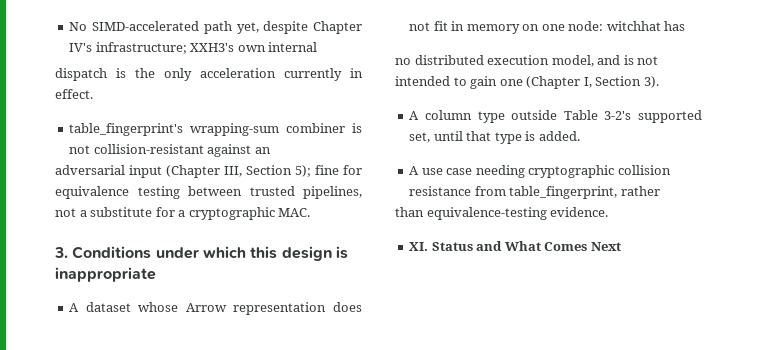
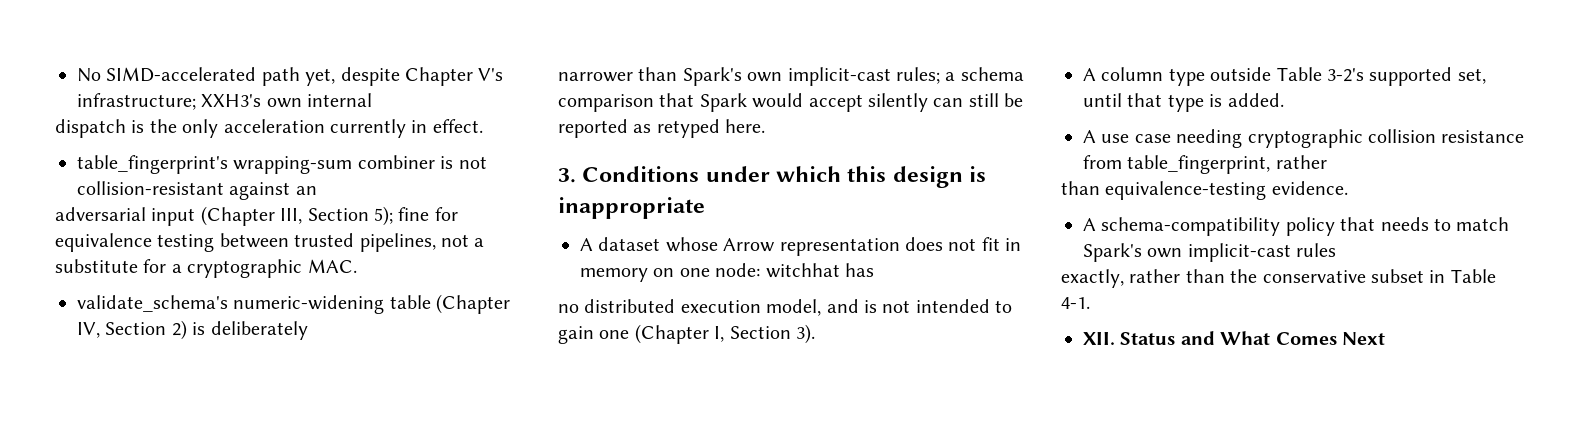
[69,43,93,52] IV's -> [478,68,504,81] V's
(311, 212) none -> [77,294,511,314] [77,320,308,340] [558,67,1024,86] [558,93,1024,112] [558,119,766,138] // validate_schema's numeric-widening table (Chapter IV, Section 2) is deliberately // narrower than Spark's own implicit-cast rules; a schema comparison that Spark would accept silently can still be reported as retyped here.
[409,242,429,251] XI. -> [1083,217,1510,236] [1083,243,1337,262] [1061,269,1496,288] [1061,297,1090,309] [1083,332,1115,345] A schema-compatibility policy that needs to match Spark's own implicit-cast rules // exactly, rather than the conservative subset in Table 4-1. // XII.

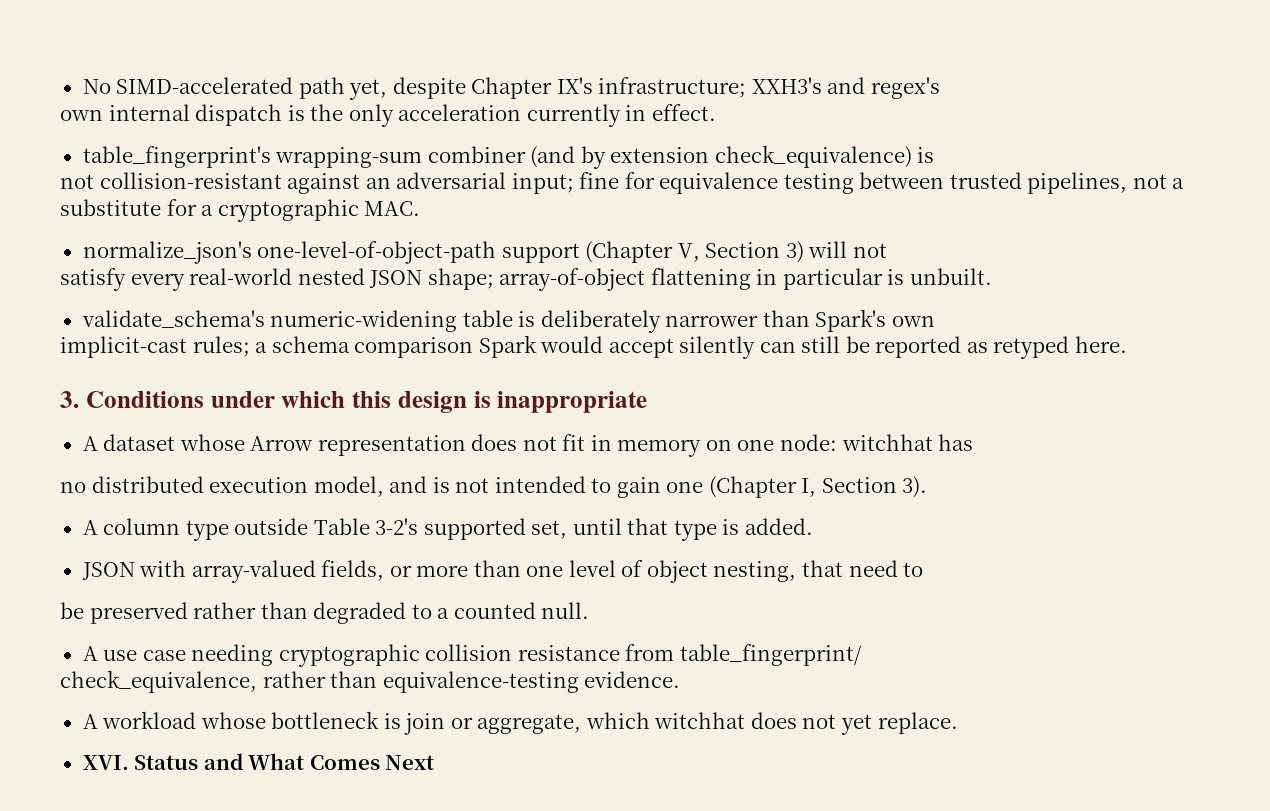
[478,68,504,81] V's -> [556,77,593,94] IX's
(262, 100) none -> [827,77,940,99] and regex's //
(373, 100) // -> (190, 112) none
[440,156,454,169] is -> [530,145,935,169] (and by extension check_equivalence) is //
[55,206,393,226] // adversarial input (Chapter III, Section 5); -> [396,172,574,194] adversarial input;
(357, 266) none -> [82,241,887,264] [60,268,992,291] // normalize_json's one-level-of-object-path support (Chapter V, Section 3) will not // satisfy every real-world nested JSON shape; array-of-object flattening in particular is unbuilt.
[436,294,511,314] [77,320,187,340] (Chapter IV, Section 2) -> (513, 318) none
(308, 330) // -> (661, 321) none
(783, 77) none -> (935, 321) //
[659,93,695,107] that -> (474, 347) none
(1284, 100) none -> [81,560,924,583] [60,602,590,624] // JSON with array-valued fields, or more than one level of object nesting, that need to // be preserved rather than degraded to a counted null.
[1127,155,1327,174] table_fingerprint, rather // -> [679,644,862,666] [60,670,326,693] table_fingerprint/ // check_equivalence, rather
[1101,217,1510,236] [1083,243,1337,262] [1061,269,1496,288] [1061,297,1090,309] [1083,332,1115,345] schema-compatibility policy that needs to match Spark's own implicit-cast rules // exactly, rather than the conservative subset in Table 4-1. // XII. -> [102,711,958,735] [82,755,129,770] workload whose bottleneck is join or aggregate, which witchhat does not yet replace. // XVI.

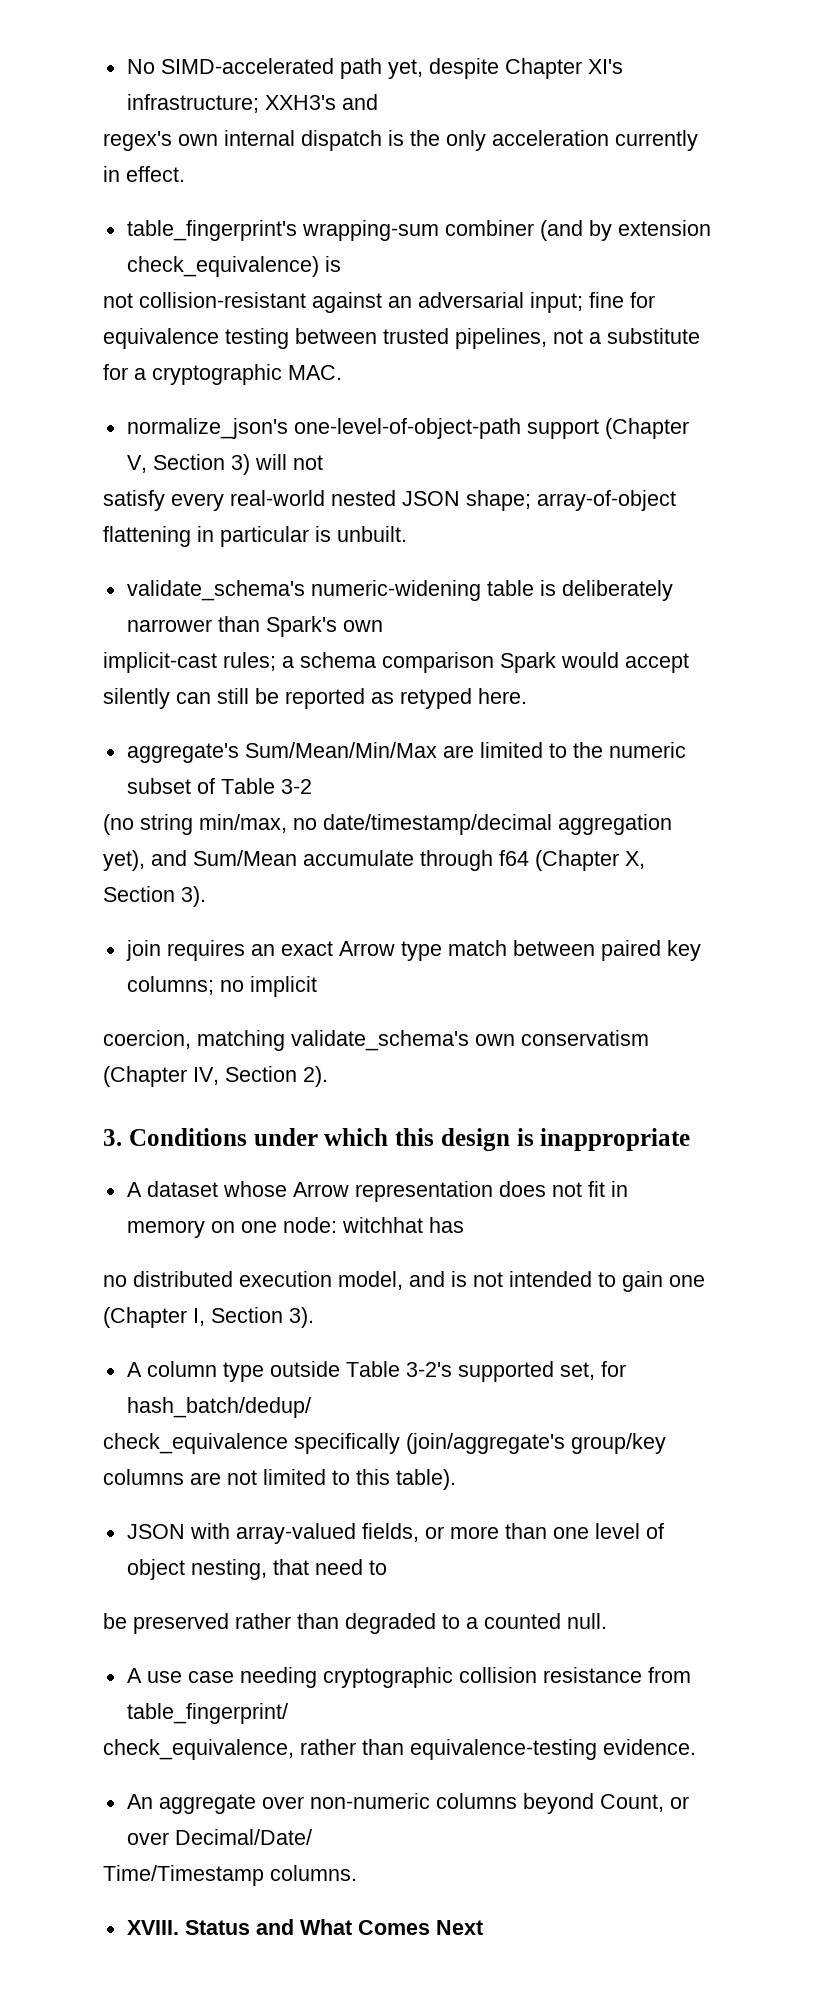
[556,77,593,94] IX's -> [587,59,623,74] XI's
(866, 85) none -> (378, 102) //
(940, 88) // -> (172, 141) none
(1128, 344) none -> [126,742,686,763] [126,778,312,794] [103,814,672,835] [103,850,645,871] [103,886,206,907] [125,940,701,961] [126,976,317,997] [103,1030,649,1051] [103,1066,328,1087] // aggregate's Sum/Mean/Min/Max are limited to the numeric subset of Table 3-2 // (no string min/max, no date/timestamp/decimal aggregation yet), and Sum/Mean accumulate through f64 (Chapter X, Section 3). // join requires an exact Arrow type match between paired key columns; no implicit // coercion, matching validate_schema's own conservatism (Chapter IV, Section 2).
[572,518,813,541] until that type is added. -> [600,1361,626,1377] [126,1397,311,1418] [103,1433,666,1454] [103,1469,456,1490] for hash_batch/dedup/ // check_equivalence specifically (join/aggregate's group/key columns are not limited to this table).
[82,711,958,735] [82,755,129,770] A workload whose bottleneck is join or aggregate, which witchhat does not yet replace. // XVI. -> [126,1793,689,1814] [126,1829,312,1845] [103,1865,357,1886] [126,1920,179,1935] An aggregate over non-numeric columns beyond Count, or over Decimal/Date/ // Time/Timestamp columns. // XVIII.

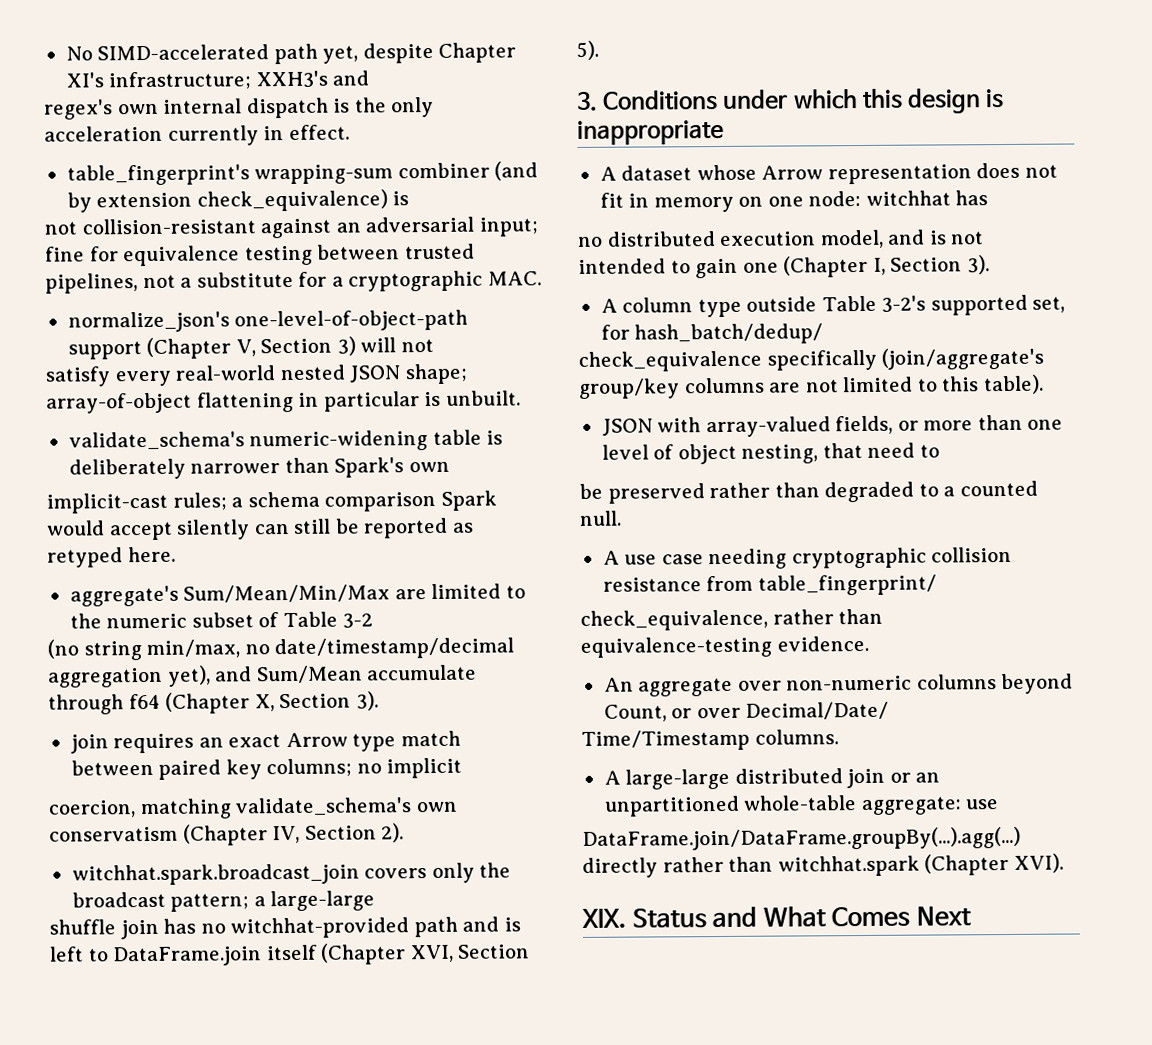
(328, 1076) none -> [71,862,512,886] [71,890,376,912] [49,916,521,940] [49,943,531,967] [576,40,599,60] // witchhat.spark.broadcast_join covers only the broadcast pattern; a large-large // shuffle join has no witchhat-provided path and is left to DataFrame.join itself (Chapter XVI, Section 5).
[126,1920,179,1935] XVIII. -> [603,768,941,790] [603,795,1000,817] [582,826,1021,851] [582,853,1064,878] [581,908,626,929] A large-large distributed join or an unpartitioned whole-table aggregate: use // DataFrame.join/DataFrame.groupBy(...).agg(...) directly rather than witchhat.spark (Chapter XVI). // XIX.

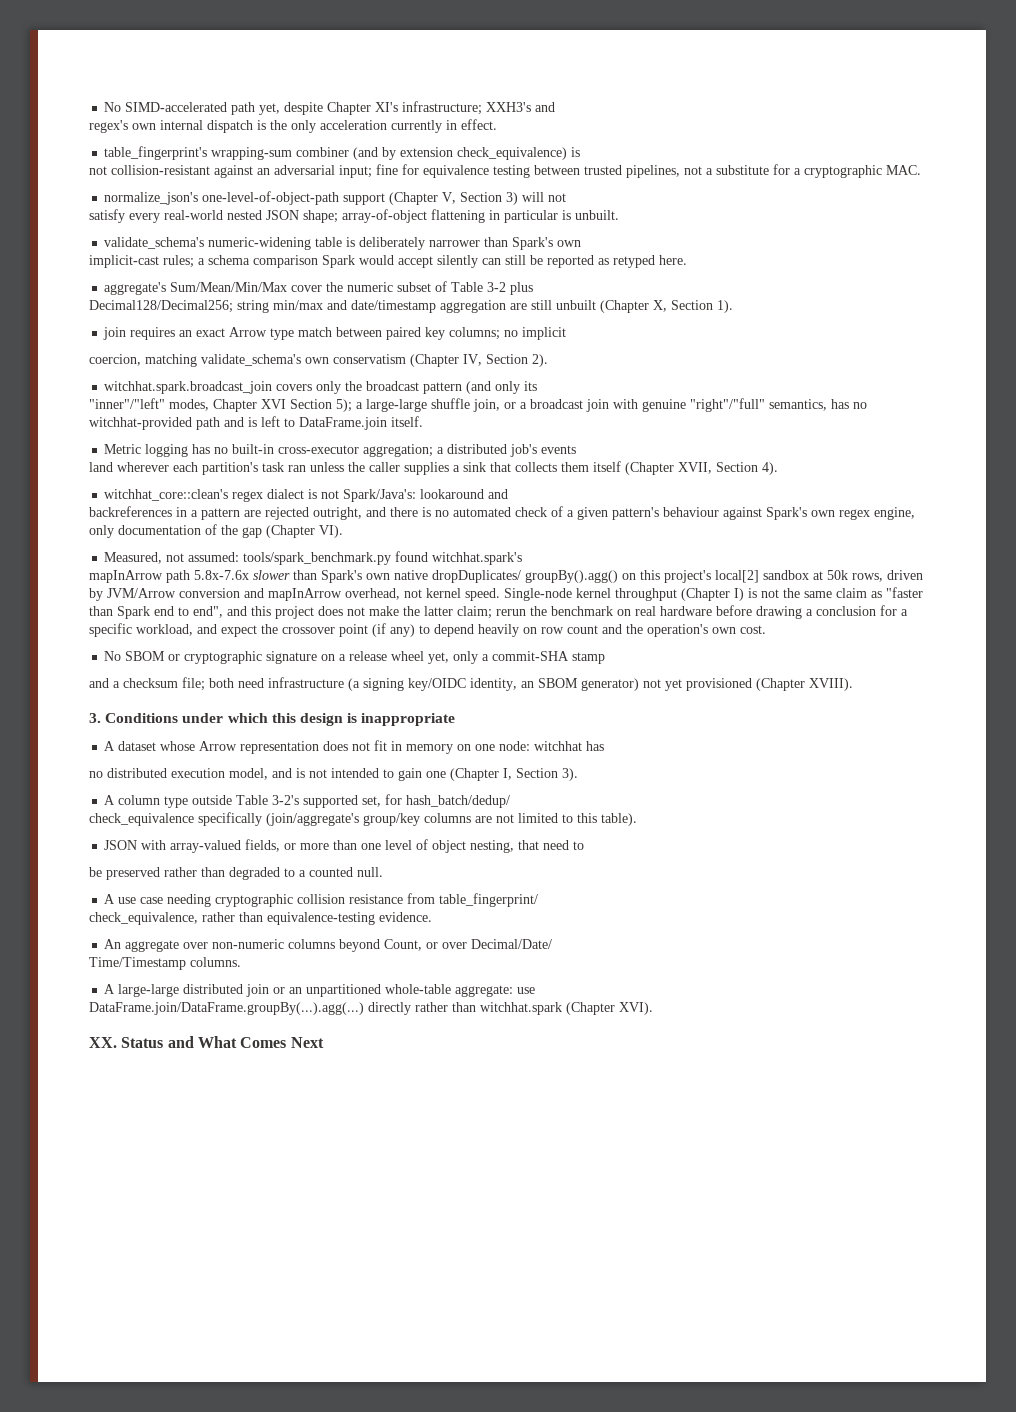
[394,583,526,600] are limited to -> [291,285,323,292] cover
[47,637,515,661] [48,664,478,688] [48,693,161,715] // (no string min/max, no date/timestamp/decimal aggregation yet), and Sum/Mean accumulate through f64 -> [510,282,534,295] [89,300,596,313] plus // Decimal128/Decimal256; string min/max and date/timestamp aggregation are still unbuilt
[355,691,379,711] 3). -> [717,300,733,313] 1).
[170,890,376,912] [49,919,159,940] pattern; a large-large // shuffle join -> [423,381,538,394] [89,398,827,412] pattern (and only its // "inner"/"left" modes, Chapter XVI Section 5); a large-large shuffle join, or a broadcast join with genuine "right"/"full" semantics,
[265,943,531,965] [576,40,599,60] itself (Chapter XVI, Section 5). -> [391,416,423,427] [104,444,577,457] [89,461,778,475] [104,489,509,502] [89,506,915,520] [89,524,343,538] [104,551,523,565] [89,570,923,583] [89,587,923,601] [89,605,908,619] [89,623,766,637] [104,651,606,664] [89,677,853,691] itself. // Metric logging has no built-in cross-executor aggregation; a distributed job's events // land wherever each partition's task ran unless the caller supplies a sink that collects them itself (Chapter XVII, Section 4). // witchhat_core::clean's regex dialect is not Spark/Java's: lookaround and // backreferences in a pattern are rejected outright, and there is no automated check of a given pattern's behaviour against Spark's own regex engine, only documentation of the gap (Chapter VI). // Measured, not assumed: tools/spark_benchmark.py found witchhat.spark's // mapInArrow path 5.8x-7.6x slower than Spark's own native dropDuplicates/ groupBy().agg() on this project's local[2] sandbox at 50k rows, driven by JVM/Arrow conversion and mapInArrow overhead, not kernel speed. Single-node kernel throughput (Chapter I) is not the same claim as "faster than Spark end to end", and this project does not make the latter claim; rerun the benchmark on real hardware before drawing a conclusion for a specific workload, and expect the crossover point (if any) to depend heavily on row count and the operation's own cost. // No SBOM or cryptographic signature on a release wheel yet, only a commit-SHA stamp // and a checksum file; both need infrastructure (a signing key/OIDC identity, an SBOM generator) not yet provisioned (Chapter XVIII).
[581,908,626,929] XIX. -> [89,1037,117,1048] XX.

